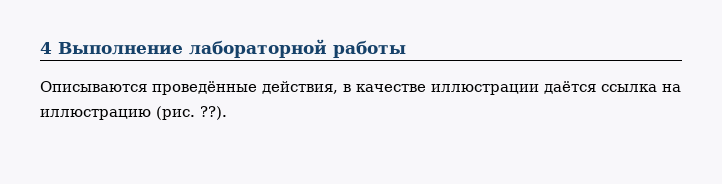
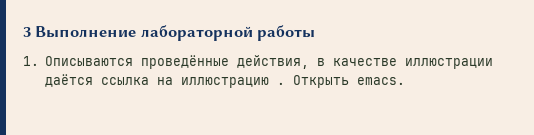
[40,42,52,54] 4 -> [23,27,31,37] 3
(406, 49) none -> [23,56,39,66] 1.
[156,106,227,120] (рис. ??). -> [277,75,406,88] . Открыть emacs.

